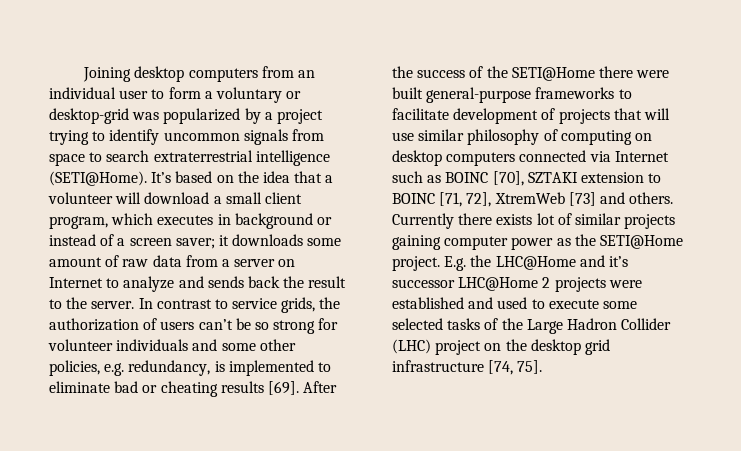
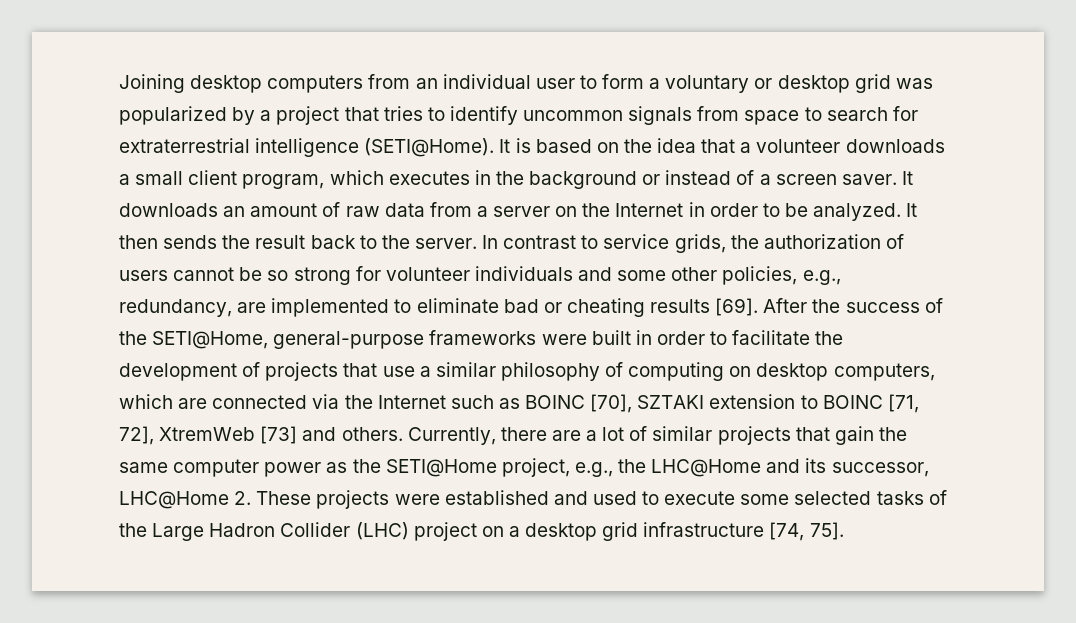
[49,108,129,124] desktop-grid -> [777,74,891,93] desktop grid
[49,130,89,145] trying -> [344,106,423,121] that tries
(150, 156) none -> [892,106,918,121] for
[151,172,172,183] It’s -> [499,138,531,153] It is
[115,192,210,204] will download -> [845,139,945,153] downloads
(231, 219) none -> [495,171,524,185] the
[175,234,342,249] saver; it downloads some -> [841,171,913,185] [119,203,246,217] saver. It downloads an
[49,276,280,292] Internet to analyze and sends back -> [582,202,918,221] [119,235,218,249] the Internet in order to be analyzed. It then sends
(347, 282) none -> [310,235,356,249] back
[198,319,233,330] can’t -> [173,267,235,281] cannot
[104,360,225,376] e.g. redundancy, is -> [802,270,841,285] [119,299,267,317] e.g., redundancy, are
[511,66,670,81] [392,87,615,103] SETI@Home there were built general-purpose frameworks -> [152,330,705,349] SETI@Home, general-purpose frameworks were built in order
(449, 114) none -> [815,331,844,345] the
[643,108,670,120] [392,132,414,141] will use -> [382,366,431,377] use a
[446,152,516,166] computers -> [833,363,935,381] [119,394,208,409] computers, which are
(611, 156) none -> [344,395,373,409] the
[392,213,676,229] [392,235,441,250] Currently there exists lot of similar projects gaining -> [407,426,907,445] [119,462,168,473] Currently, there are a lot of similar projects that gain the same
[392,256,467,271] project. E.g. -> [501,458,613,477] project, e.g.,
[608,256,628,267] [392,277,551,291] it’s successor LHC@Home 2 -> [805,458,929,477] [119,491,312,509] its successor, LHC@Home 2. These
[505,339,527,351] the -> [508,526,520,537] a

